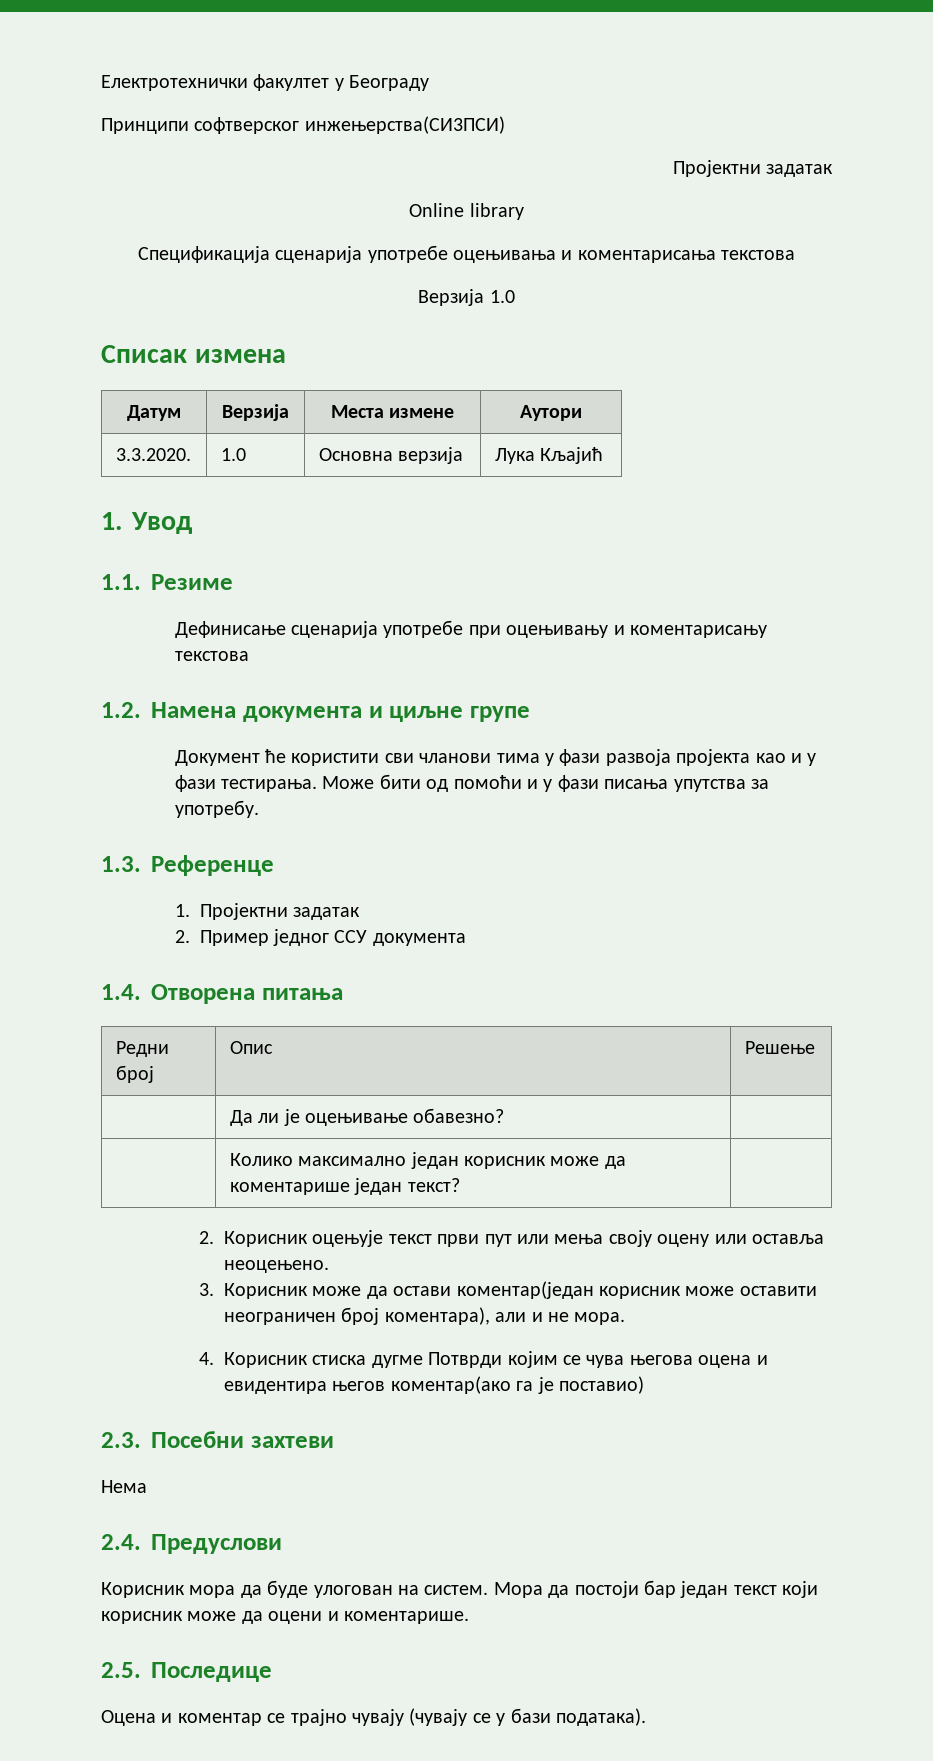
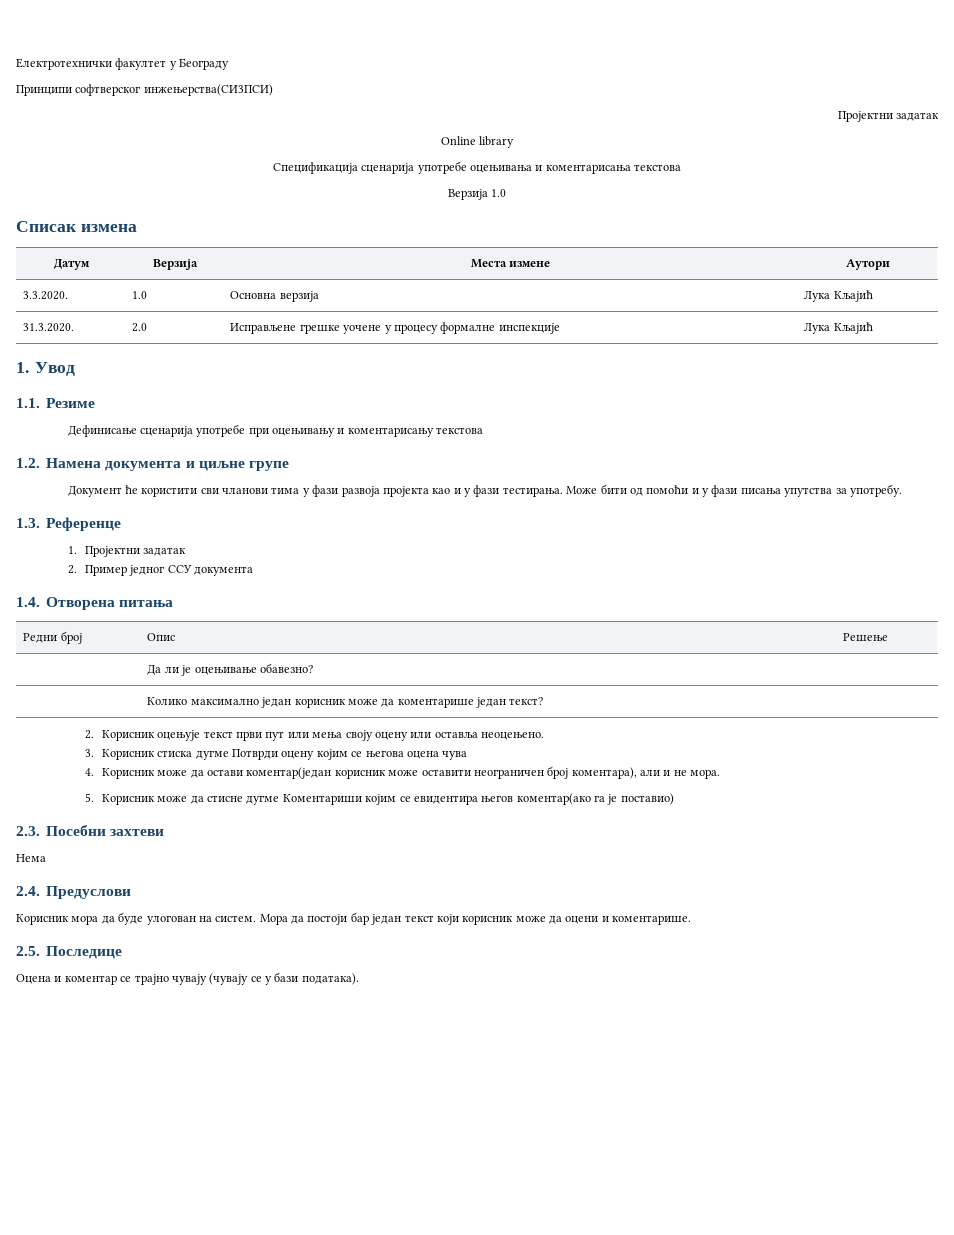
(604, 455) none -> [23,323,75,332] [132,323,148,332] [230,322,560,334] [804,322,873,334] // 31.3.2020. | 2.0 | Исправљене грешке уочене у процесу формалне инспекције | Лука Кљајић
(309, 1291) none -> [157,749,468,760] [84,768,155,779] стиска дугме Потврди оцену којим се његова оцена чува // 4. Корисник
[199,1351,768,1368] 4. Корисник стиска дугме Потврди којим се чува његова оцена и -> [84,793,411,805] 5. Корисник може да стисне дугме Коментариши којим се

